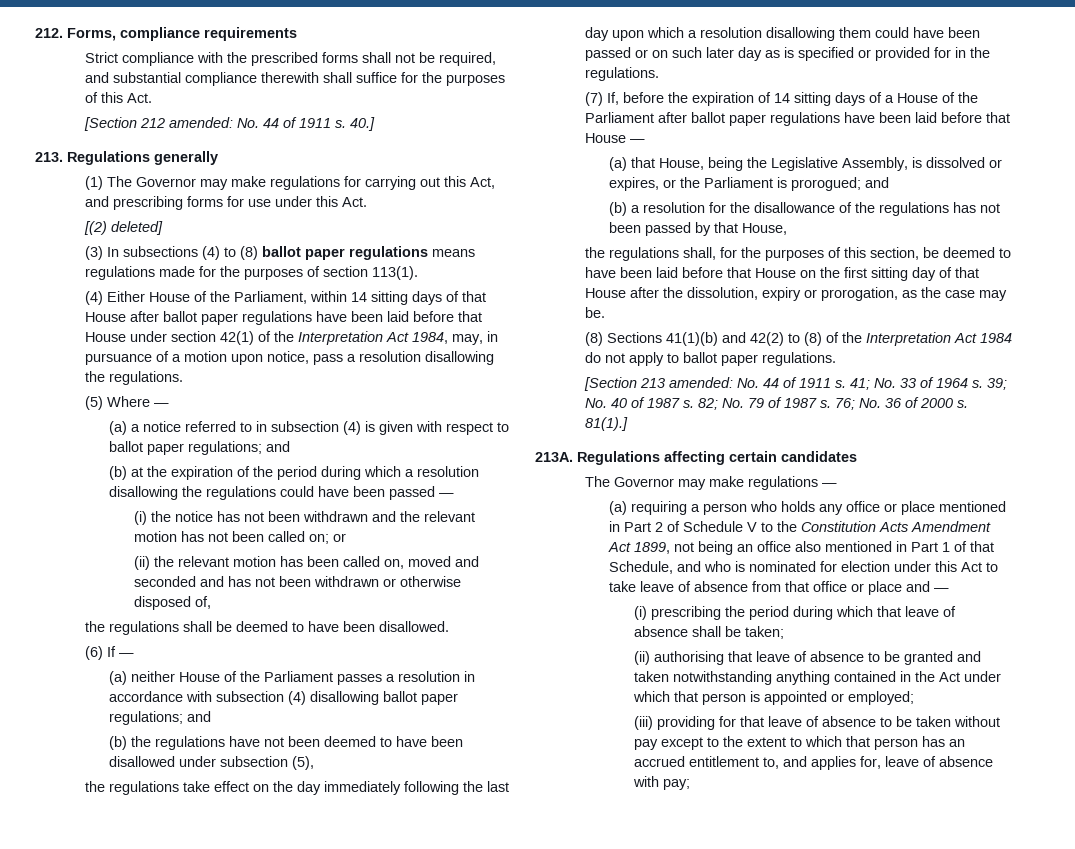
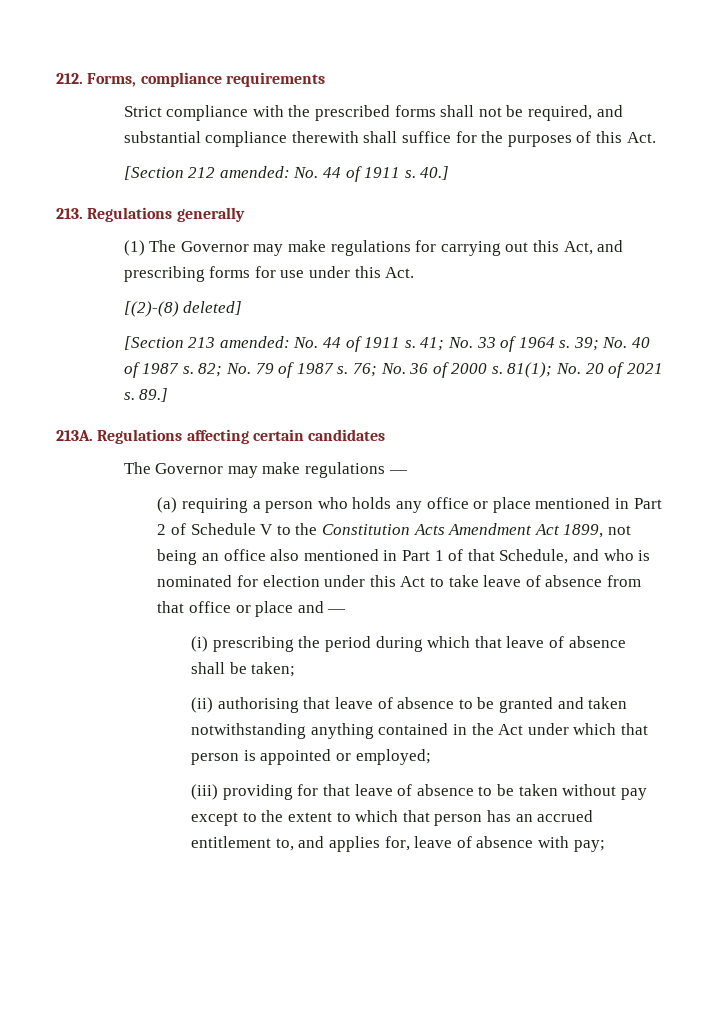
[83,221,107,235] [(2) -> [123,301,179,317] [(2)-(8)
[84,246,475,260] [84,266,418,280] [84,291,486,305] [84,311,482,325] [84,331,498,345] [84,351,494,365] [84,371,183,385] [84,396,169,410] [109,421,510,435] [109,441,291,455] [109,466,480,480] [109,486,455,500] [134,511,476,525] [134,531,347,544] [134,556,480,570] [134,576,462,587] [134,596,212,610] [84,621,449,635] [84,646,134,660] [109,671,476,685] [109,691,459,705] [109,711,212,725] [109,736,464,750] [109,756,315,770] [84,781,509,795] [584,27,980,41] [584,47,990,61] [584,67,659,81] [584,92,978,106] [584,112,1010,126] [584,133,645,143] [609,157,1003,171] [609,177,890,191] [609,202,1001,216] [609,222,788,236] [584,247,1011,261] [584,267,979,281] [584,287,1007,301] [584,307,605,318] [584,332,1012,346] [584,352,836,366] // (3) In subsections (4) to (8) ballot paper regulations means regulations made for the purposes of section 113(1). // (4) Either House of the Parliament, within 14 sitting days of that House after ballot paper regulations have been laid before that House under section 42(1) of the Interpretation Act 1984, may, in pursuance of a motion upon notice, pass a resolution disallowing the regulations. // (5) Where — // (a) a notice referred to in subsection (4) is given with respect to ballot paper regulations; and // (b) at the expiration of the period during which a resolution disallowing the regulations could have been passed — // (i) the notice has not been withdrawn and the relevant motion has not been called on; or // (ii) the relevant motion has been called on, moved and seconded and has not been withdrawn or otherwise disposed of, // the regulations shall be deemed to have been disallowed. // (6) If — // (a) neither House of the Parliament passes a resolution in accordance with subsection (4) disallowing ballot paper regulations; and // (b) the regulations have not been deemed to have been disallowed under subsection (5), // the regulations take effect on the day immediately following the last day upon which a resolution disallowing them could have been passed or on such later day as is specified or provided for in the regulations. // (7) If, before the expiration of 14 sitting days of a House of the Parliament after ballot paper regulations have been laid before that House — // (a) that House, being the Legislative Assembly, is dissolved or expires, or the Parliament is prorogued; and // (b) a resolution for the disallowance of the regulations has not been passed by that House, // the regulations shall, for the purposes of this section, be deemed to have been laid before that House on the first sitting day of that House after the dissolution, expiry or prorogation, as the case may be. // (8) Sections 41(1)(b) and 42(2) to (8) of the Interpretation Act 1984 do not apply to ballot paper regulations. -> (243, 308) none
[584,417,628,431] 81(1).] -> [507,362,663,378] [123,388,169,402] 81(1); No. 20 of 2021 s. 89.]

